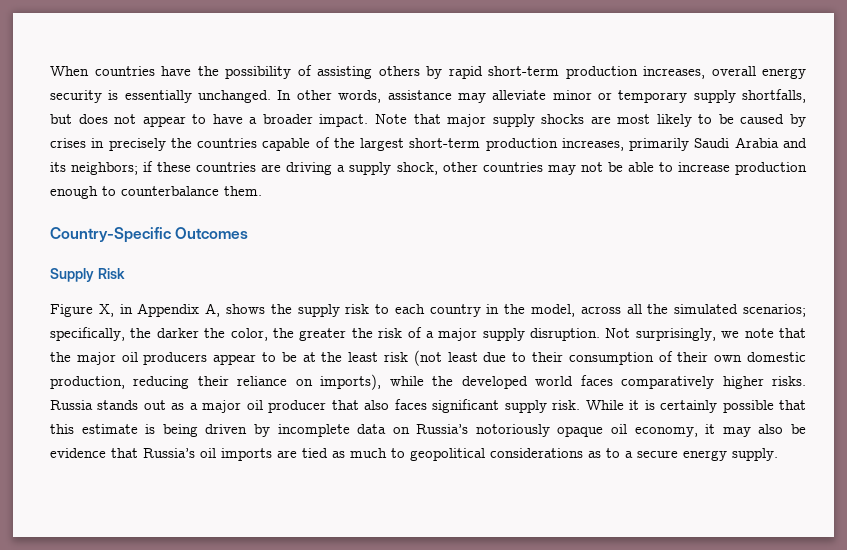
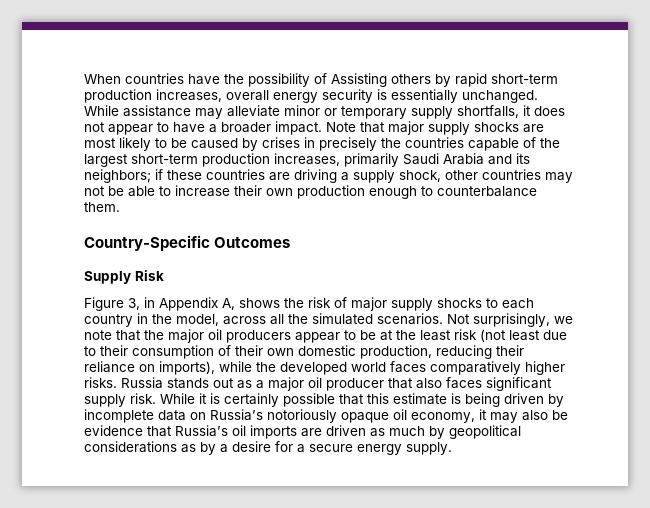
[317,66,372,79] assisting -> [331,73,387,87] Assisting
[277,90,382,103] In other words, -> [84,105,119,116] While
[50,114,72,124] but -> [523,105,531,116] it
(730, 167) none -> [234,185,293,196] their own
[98,304,114,317] X, -> [128,298,140,310] 3,
[297,304,370,317] supply risk -> [308,297,482,311] risk of major supply shocks
[742,304,806,317] [50,327,601,341] scenarios; specifically, the darker the color, the greater the risk of a major supply disruption. -> [377,313,443,325] scenarios.
[302,448,328,458] tied -> [326,425,366,436] driven
[391,448,405,458] to -> [429,426,445,439] by
[606,448,620,458] to -> [200,441,293,455] by a desire for

